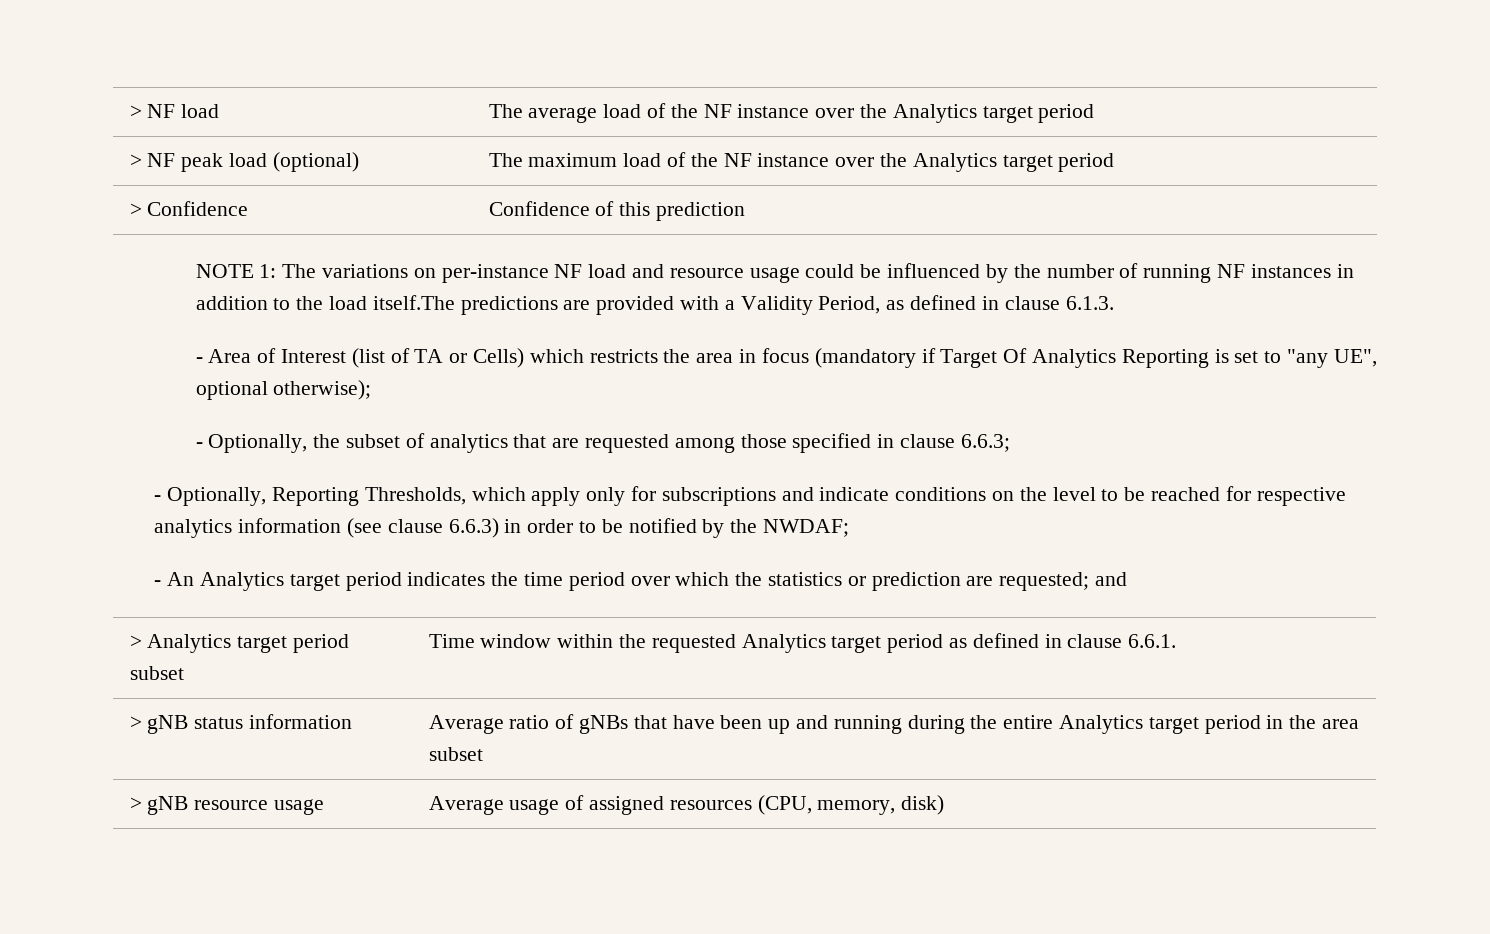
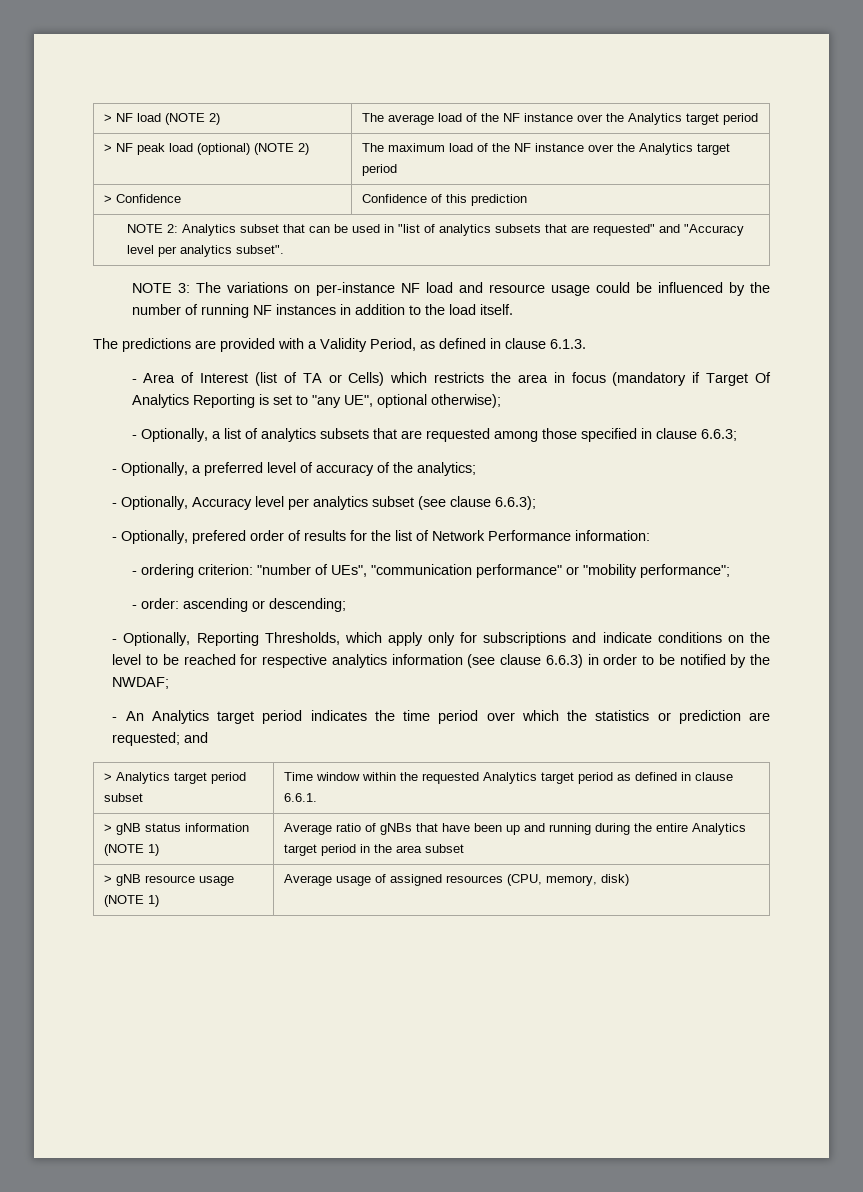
(220, 111) none -> [164,113,220,125] (NOTE 2)
(359, 162) none -> [253,143,309,155] (NOTE 2)
[195,264,277,278] // NOTE 1: -> [126,224,744,236] [126,245,284,257] [131,283,190,293] // NOTE 2: Analytics subset that can be used in "list of analytics subsets that are requested" and "Accuracy level per analytics subset". // NOTE 3:
[372,295,455,310] itself.The -> [479,304,513,315] [93,338,118,349] itself. // The
[313,433,508,453] the subset of analytics -> [211,428,369,442] a list of analytics subsets
(1010, 443) none -> [112,462,477,476] [112,496,537,510] [112,530,651,544] [131,564,730,578] [131,598,346,612] // - Optionally, a preferred level of accuracy of the analytics; // - Optionally, Accuracy level per analytics subset (see clause 6.6.3); // - Optionally, prefered order of results for the list of Network Performance information: // - ordering criterion: "number of UEs", "communication performance" or "mobility performance"; // - order: ascending or descending;
(352, 721) none -> [103,844,159,856] (NOTE 1)
(324, 807) none -> [103,895,159,907] (NOTE 1)

